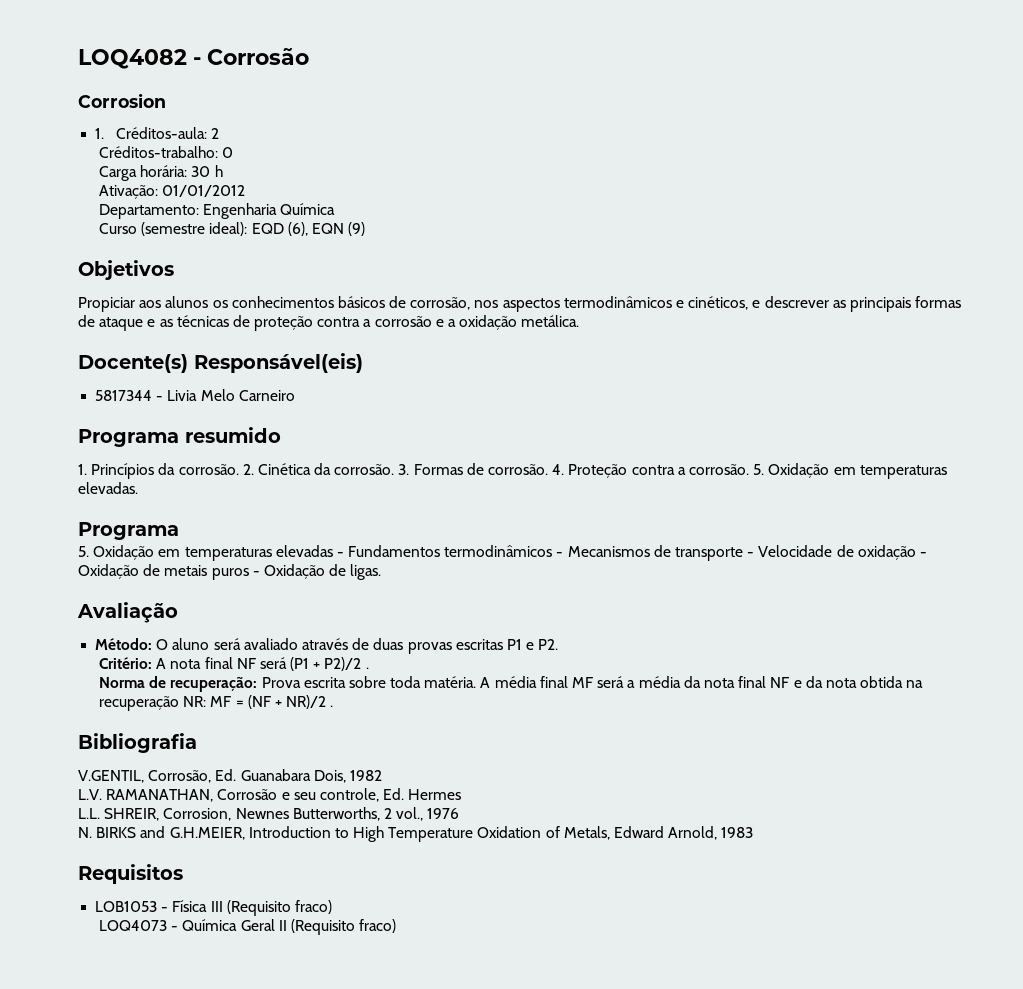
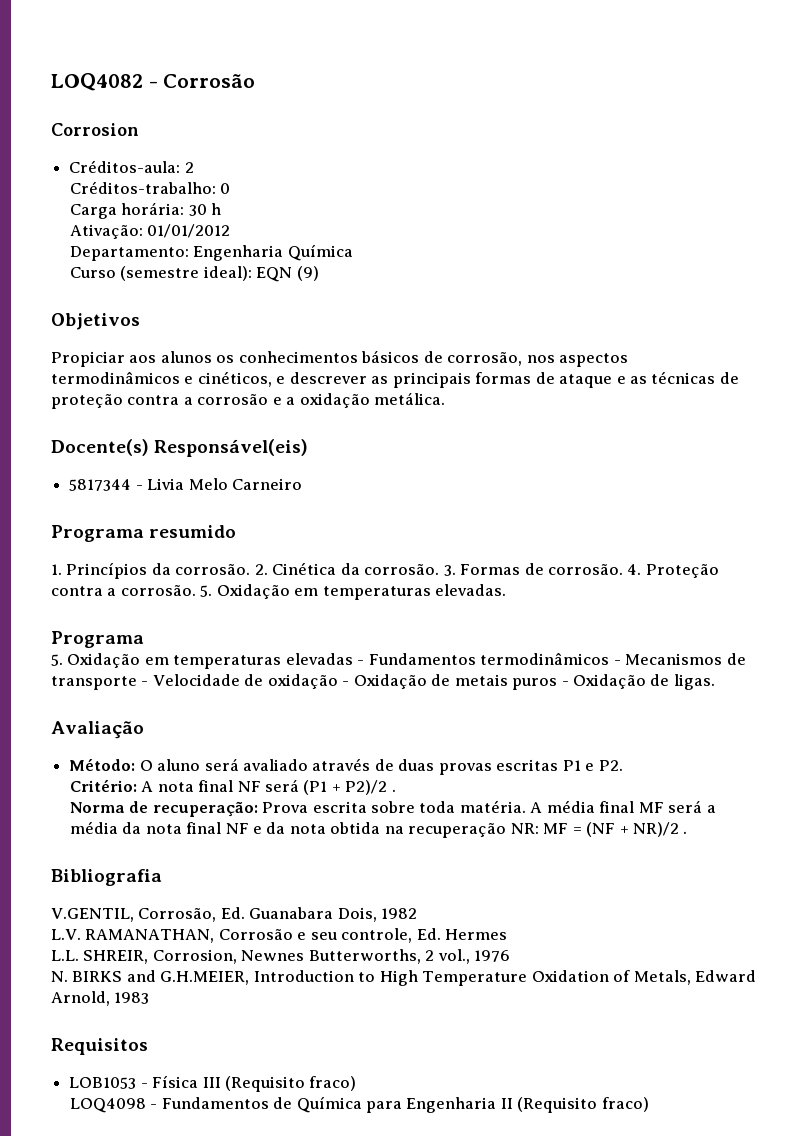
[95,128,105,139] 1. -> (139, 129) none
[251,222,308,236] EQD (6), -> (252, 273) none
[98,919,275,931] LOQ4073 - Química Geral -> [69,1096,497,1113] LOQ4098 - Fundamentos de Química para Engenharia

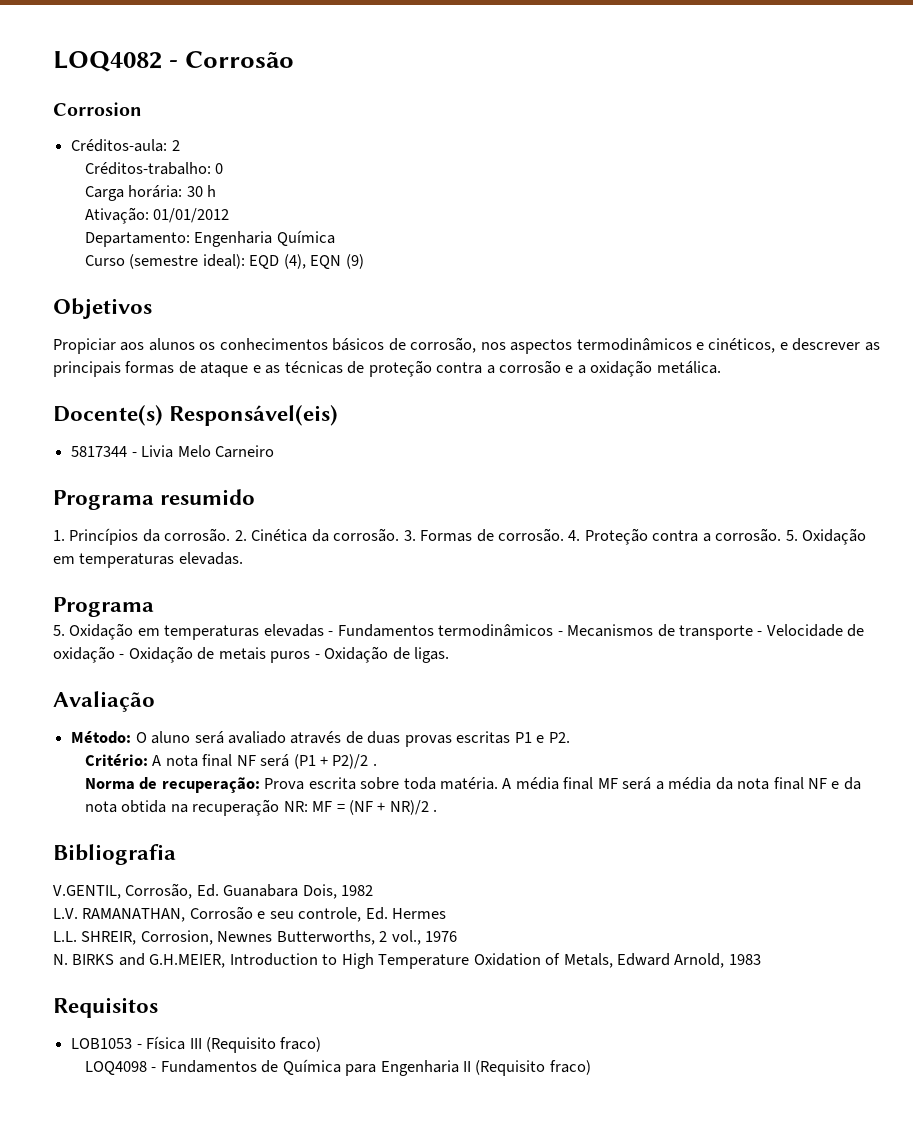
(252, 273) none -> [249,254,306,269] EQD (4),

